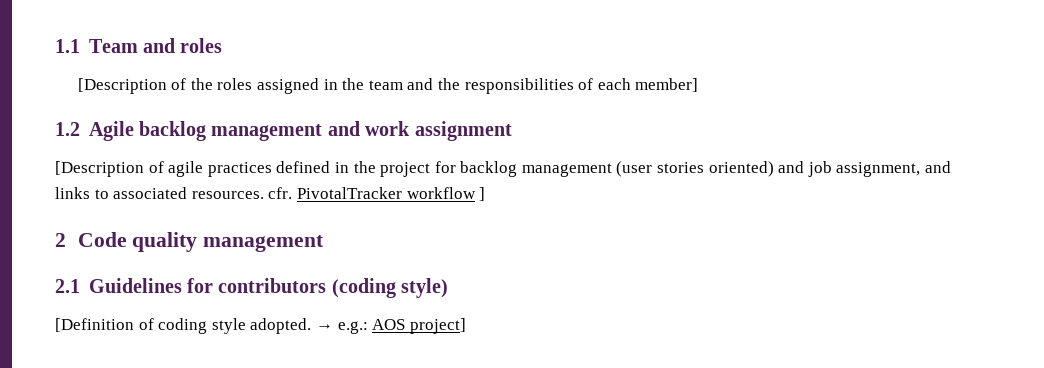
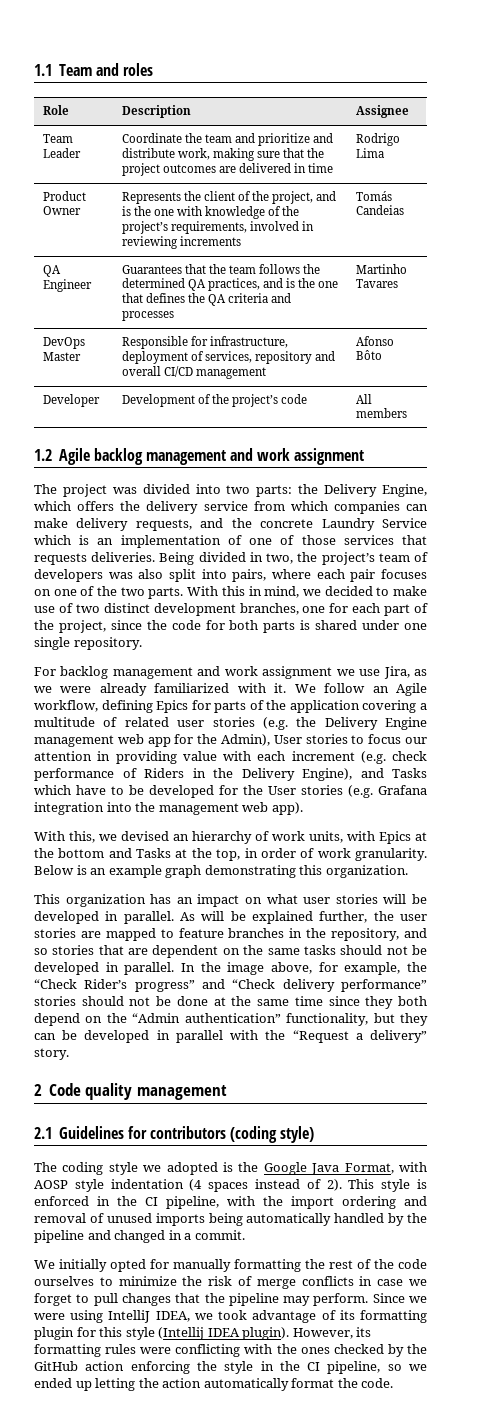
[77,78,699,94] // [Description of the roles assigned in the team and the responsibilities of each member] -> [42,105,69,115] [121,105,191,118] [355,105,409,118] [42,134,73,143] [42,148,81,158] [121,133,334,146] [121,148,325,161] [121,163,334,176] [355,133,400,146] [355,148,384,158] [42,191,86,201] [42,206,81,215] [121,191,337,204] [121,206,300,219] [121,221,315,234] [121,236,241,249] [355,191,392,201] [355,205,404,215] [42,265,61,277] [42,279,92,292] [121,264,321,274] [121,278,339,291] [121,293,292,306] [121,311,174,321] [355,264,407,274] [355,279,398,288] [42,337,85,349] [42,352,81,361] [121,336,289,349] [121,351,336,364] [121,366,267,379] [355,336,394,346] [355,350,382,360] [42,394,100,407] [121,394,308,407] [355,394,372,404] [355,408,407,418] // Role | Description | Assignee // Team Leader | Coordinate the team and prioritize and distribute work, making sure that the project outcomes are delivered in time | Rodrigo Lima // Product Owner | Represents the client of the project, and is the one with knowledge of the project’s requirements, involved in reviewing increments | Tomás Candeias // QA Engineer | Guarantees that the team follows the determined QA practices, and is the one that defines the QA criteria and processes | Martinho Tavares // DevOps Master | Responsible for infrastructure, deployment of services, repository and overall CI/CD management | Afonso Bôto // Developer | Development of the project’s code | All members
[55,161,952,177] [55,187,486,201] [Description of agile practices defined in the project for backlog management (user stories oriented) and job assignment, and links to associated resources. cfr. PivotalTracker workflow ] -> [34,484,428,497] [34,501,428,514] [34,518,428,531] [34,535,428,548] [34,552,429,565] [34,569,427,582] [34,586,427,599] [34,603,428,616] [34,620,428,633] [34,637,142,650] [34,666,427,679] [34,683,428,696] [34,700,428,713] [34,717,427,730] [34,734,428,747] [34,751,427,764] [34,768,427,781] [34,785,427,798] [34,802,303,815] [34,831,427,844] [34,848,428,861] [34,865,408,878] [34,894,428,907] [34,911,427,924] [34,928,427,941] [34,945,428,958] [34,962,428,975] [34,979,428,992] [34,996,427,1009] [34,1013,428,1026] [34,1030,427,1043] [34,1048,69,1060] The project was divided into two parts: the Delivery Engine, which offers the delivery service from which companies can make delivery requests, and the concrete Laundry Service which is an implementation of one of those services that requests deliveries. Being divided in two, the project’s team of developers was also split into pairs, where each pair focuses on one of the two parts. With this in mind, we decided to make use of two distinct development branches, one for each part of the project, since the code for both parts is shared under one single repository. // For backlog management and work assignment we use Jira, as we were already familiarized with it. We follow an Agile workflow, defining Epics for parts of the application covering a multitude of related user stories (e.g. the Delivery Engine management web app for the Admin), User stories to focus our attention in providing value with each increment (e.g. check performance of Riders in the Delivery Engine), and Tasks which have to be developed for the User stories (e.g. Grafana integration into the management web app). // With this, we devised an hierarchy of work units, with Epics at the bottom and Tasks at the top, in order of work granularity. Below is an example graph demonstrating this organization. // This organization has an impact on what user stories will be developed in parallel. As will be explained further, the user stories are mapped to feature branches in the repository, and so stories that are dependent on the same tasks should not be developed in parallel. In the image above, for example, the “Check Rider’s progress” and “Check delivery performance” stories should not be done at the same time since they both depend on the “Admin authentication” functionality, but they can be developed in parallel with the “Request a delivery” story.
[55,318,466,334] [Definition of coding style adopted. → e.g.: AOS project] -> [34,1162,427,1175] [34,1179,428,1192] [34,1196,427,1209] [34,1213,427,1226] [34,1230,245,1243] [34,1259,427,1272] [34,1276,428,1289] [34,1293,428,1306] [34,1310,428,1323] [34,1327,372,1340] [34,1344,427,1357] [34,1361,428,1374] [34,1378,394,1391] The coding style we adopted is the Google Java Format, with AOSP style indentation (4 spaces instead of 2). This style is enforced in the CI pipeline, with the import ordering and removal of unused imports being automatically handled by the pipeline and changed in a commit. // We initially opted for manually formatting the rest of the code ourselves to minimize the risk of merge conflicts in case we forget to pull changes that the pipeline may perform. Since we were using IntelliJ IDEA, we took advantage of its formatting plugin for this style (Intellij IDEA plugin). However, its formatting rules were conflicting with the ones checked by the GitHub action enforcing the style in the CI pipeline, so we ended up letting the action automatically format the code.

